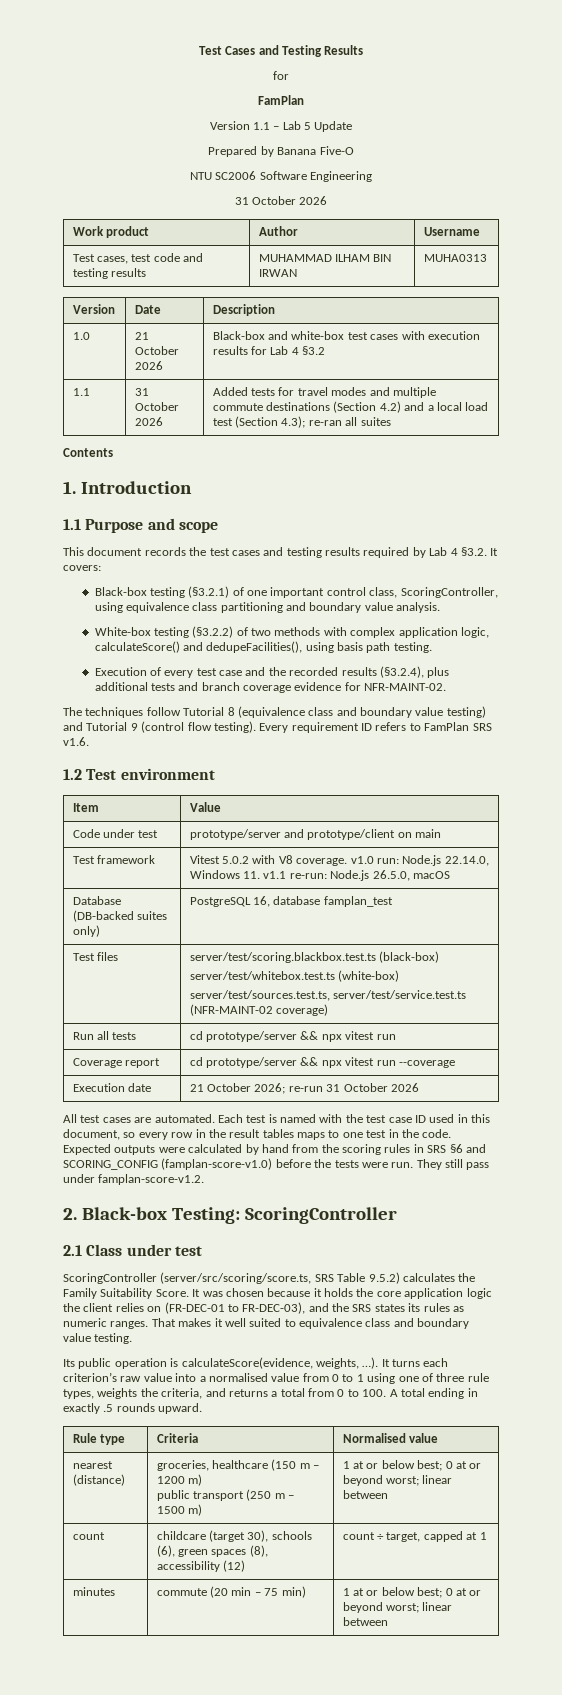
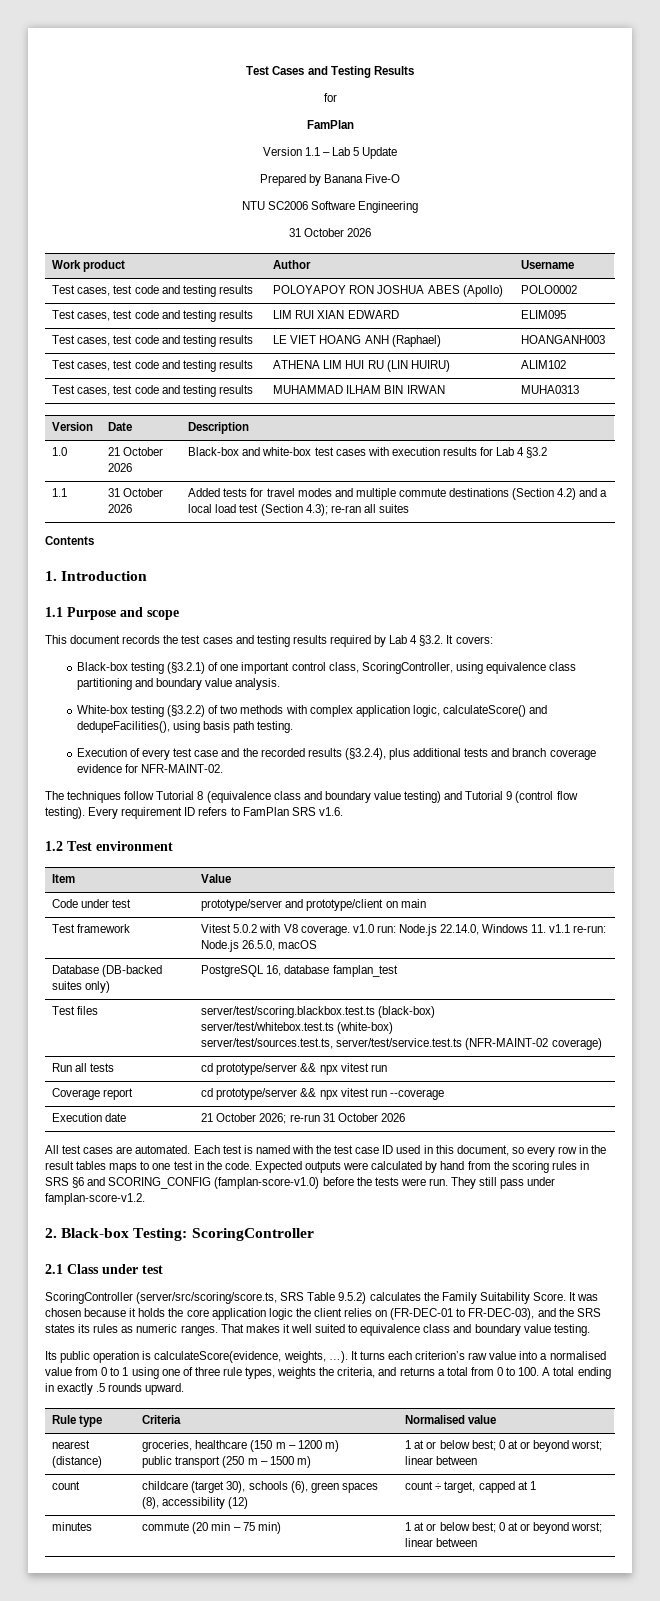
(480, 231) none -> [52,285,253,297] [273,285,503,297] [521,285,578,294] [52,310,253,322] [273,310,399,319] [521,310,567,319] [52,335,253,347] [273,335,441,347] [521,335,606,344] [52,360,253,372] [273,360,450,372] [521,360,567,369] // Test cases, test code and testing results | POLOYAPOY RON JOSHUA ABES (Apollo) | POLO0002 // Test cases, test code and testing results | LIM RUI XIAN EDWARD | ELIM095 // Test cases, test code and testing results | LE VIET HOANG ANH (Raphael) | HOANGANH003 // Test cases, test code and testing results | ATHENA LIM HUI RU (LIN HUIRU) | ALIM102

